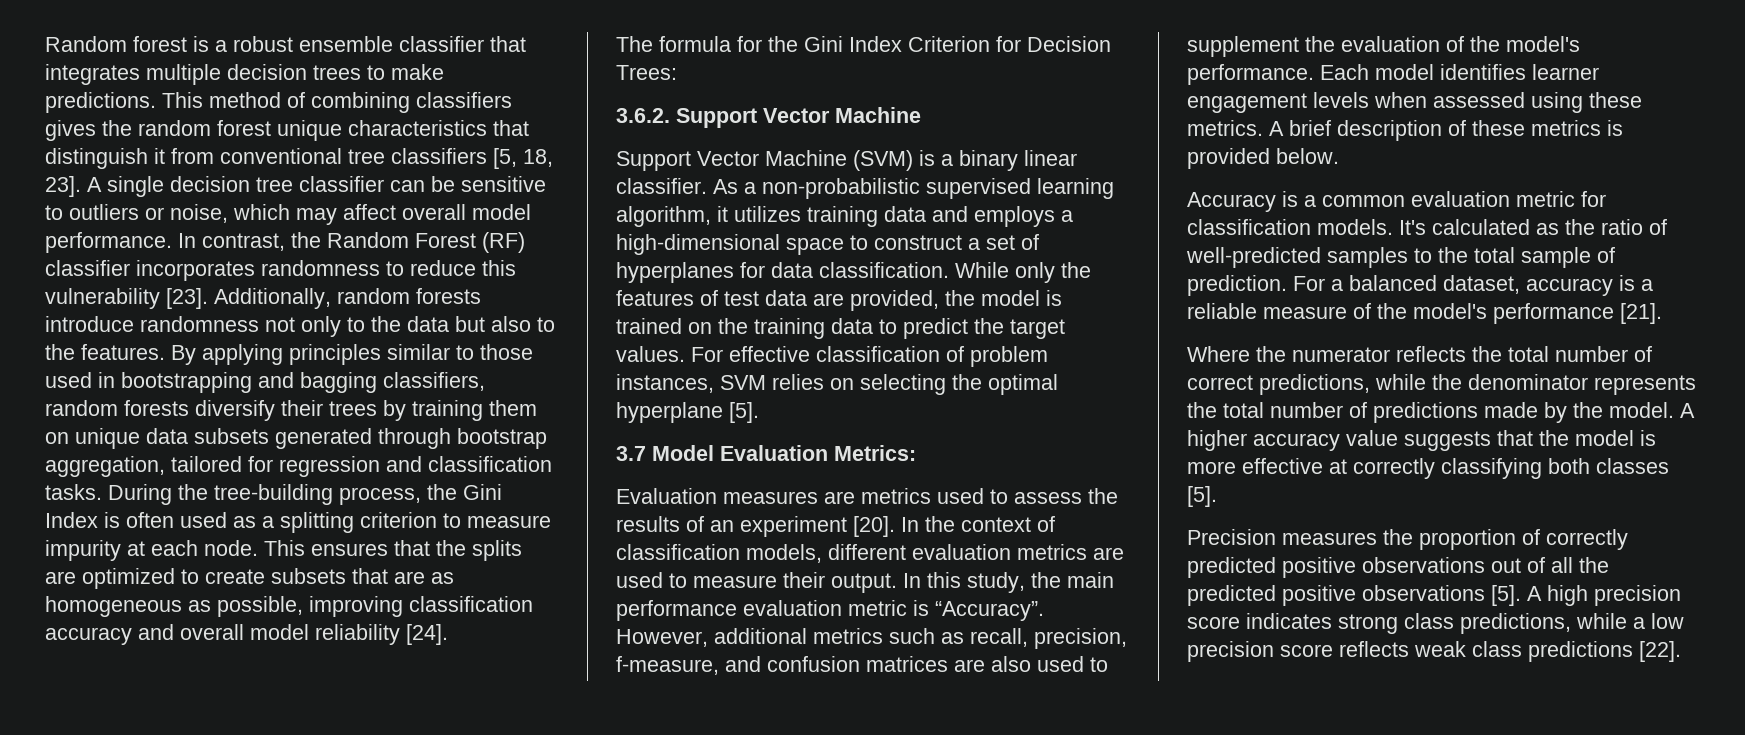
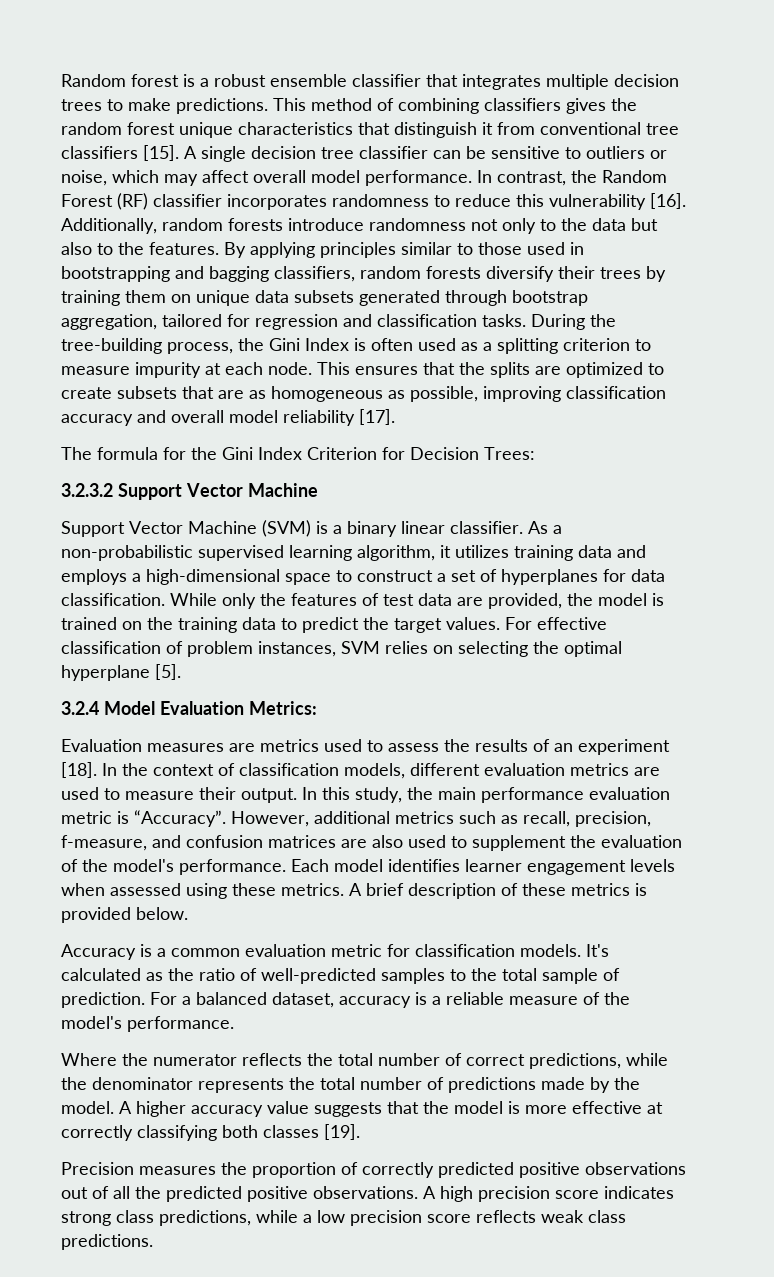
[493,148,553,169] [45,176,81,197] [5, 18, 23]. -> [143,145,179,161] [15].
[166,288,208,309] [23]. -> [650,193,686,209] [16].
[406,624,448,645] [24]. -> [359,409,395,425] [17].
[616,108,670,123] 3.6.2. -> [61,483,113,497] 3.2.3.2
[616,446,646,461] 3.7 -> [61,701,99,715] 3.2.4
[853,516,895,537] [20]. -> [61,762,97,778] [18].
[1493,303,1662,324] performance [21]. -> [127,1016,234,1032] performance.
[1187,486,1217,507] [5]. -> [324,1124,360,1140] [19].
[1362,585,1521,606] observations [5]. -> [313,1186,418,1199] observations.
[1528,641,1681,662] predictions [22]. -> [61,1234,153,1250] predictions.

